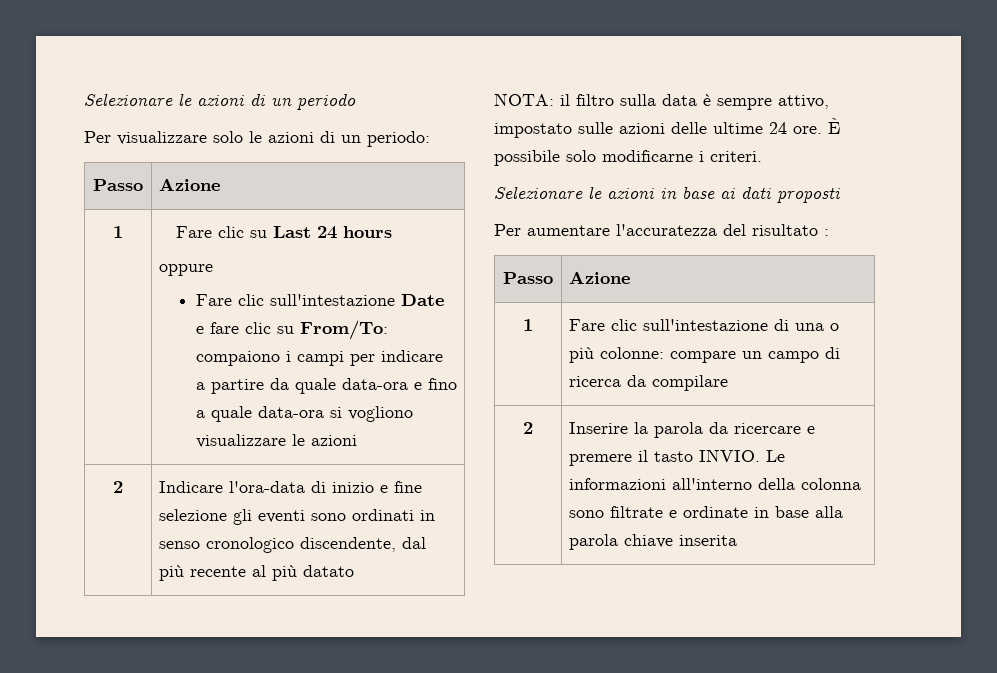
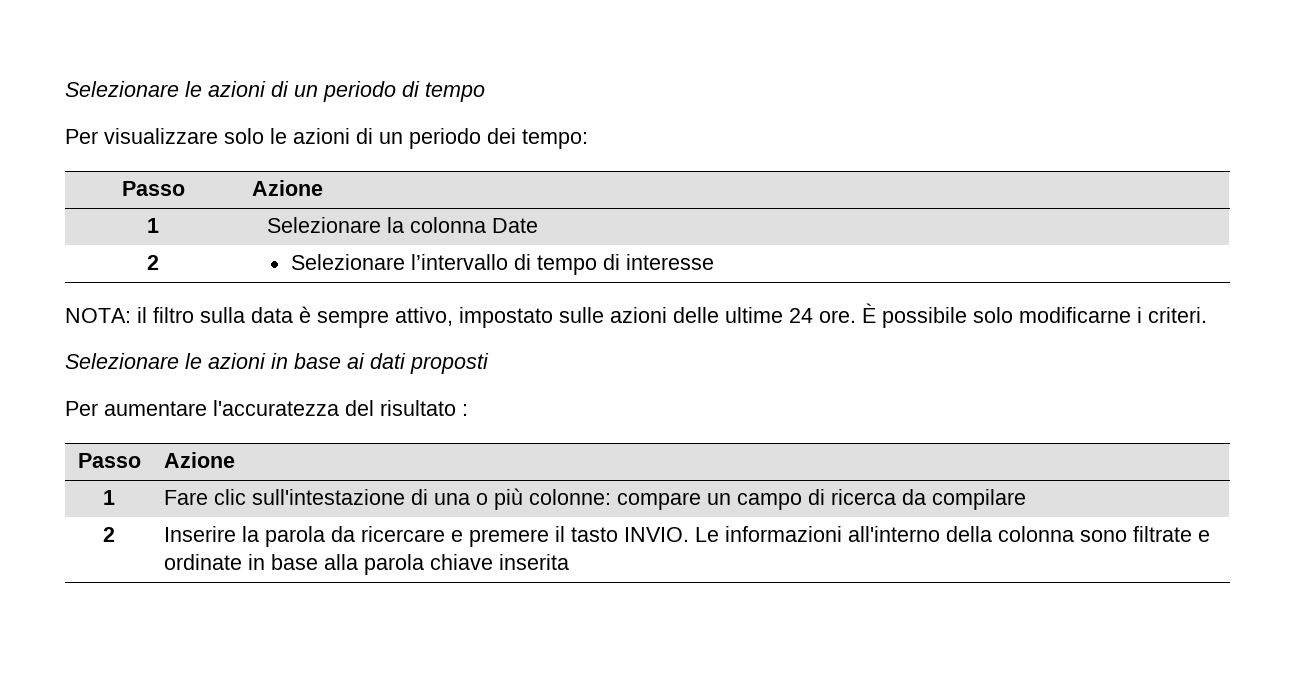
(356, 101) none -> [402,81,485,102] di tempo
[367,131,430,147] [93,179,143,191] [159,178,221,191] [113,226,123,238] [176,226,393,239] [159,264,214,276] [195,294,444,306] [195,320,388,340] [195,350,443,366] [195,378,457,394] [195,406,413,422] [195,434,357,448] [113,481,123,493] [159,481,423,493] [159,509,436,525] [159,537,427,553] [159,565,355,581] periodo: // Passo | Azione // 1 | Fare clic su Last 24 hours // oppure // Fare clic sull'intestazione Date e fare clic su From/To: compaiono i campi per indicare a partire da quale data-ora e fino a quale data-ora si vogliono visualizzare le azioni // 2 | Indicare l'ora-data di inizio e fine selezione gli eventi sono ordinati in senso cronologico discendente, dal più recente al più datato -> [409,128,588,149] [121,181,185,196] [251,180,323,196] [147,218,159,233] [266,217,538,233] [147,255,159,270] [290,254,714,275] periodo dei tempo: // Passo | Azione // 1 | Selezionare la colonna Date // 2 | Selezionare l’intervallo di tempo di interesse

